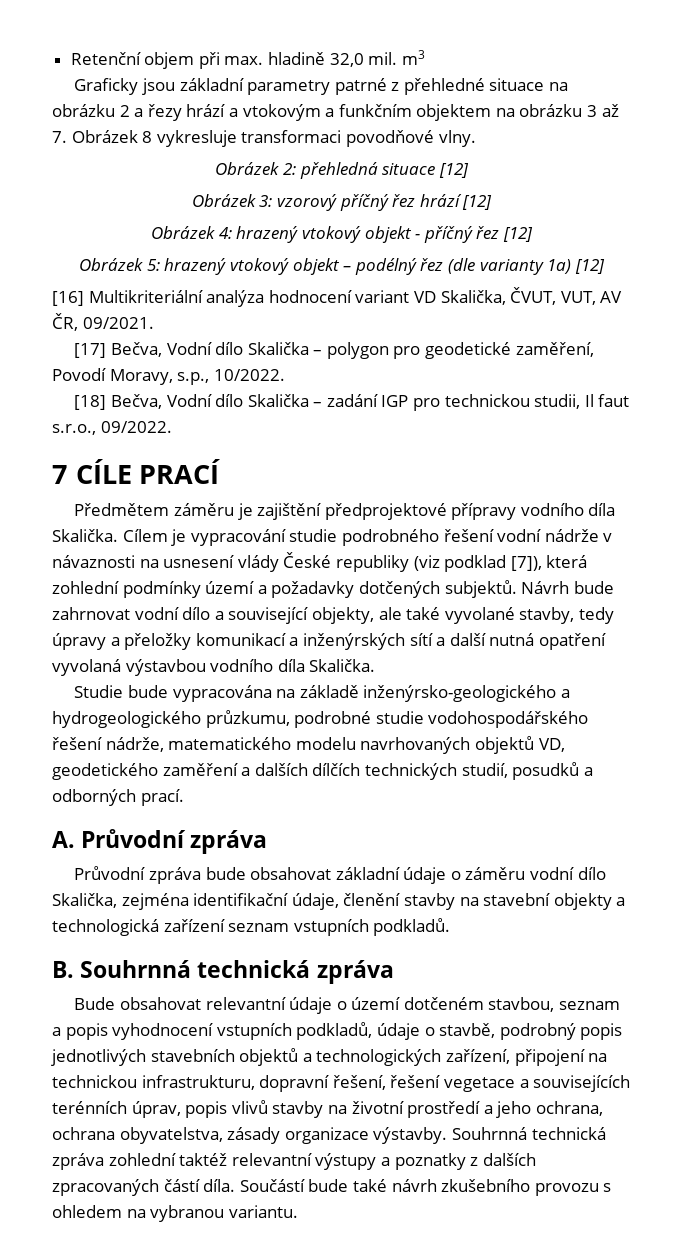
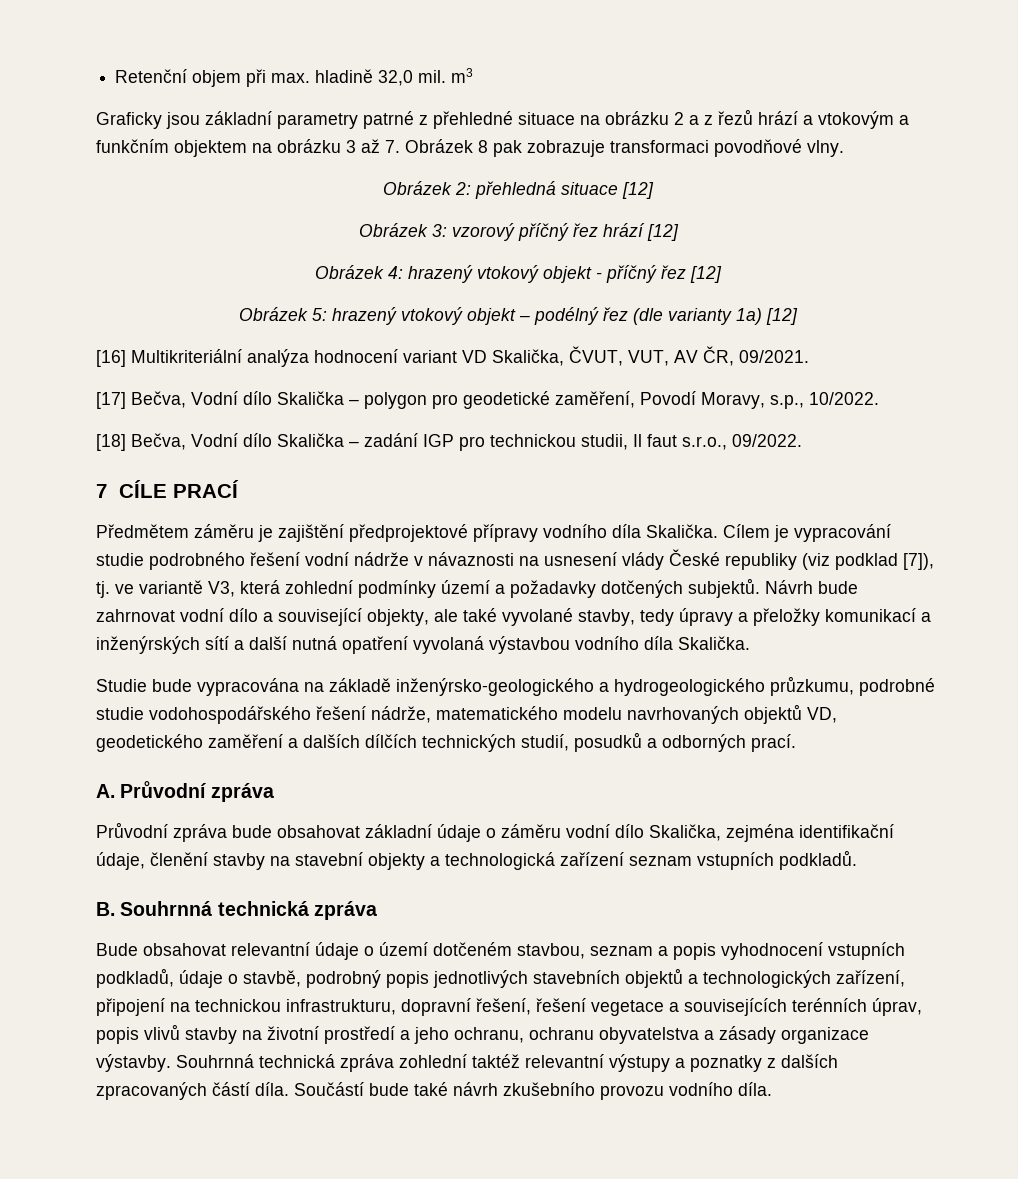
[147,104,182,121] řezy -> [704,109,753,125] z řezů
[156,130,237,147] vykresluje -> [493,140,605,157] pak zobrazuje
(542, 563) none -> [96,580,235,598] tj. ve variantě V3,
[535,1101,603,1116] [52,1127,223,1144] ochrana, ochrana obyvatelstva, -> [454,1027,714,1044] ochranu, ochranu obyvatelstva a
[603,1183,612,1192] [52,1205,298,1222] s ohledem na vybranou variantu. -> [669,1082,772,1096] vodního díla.

